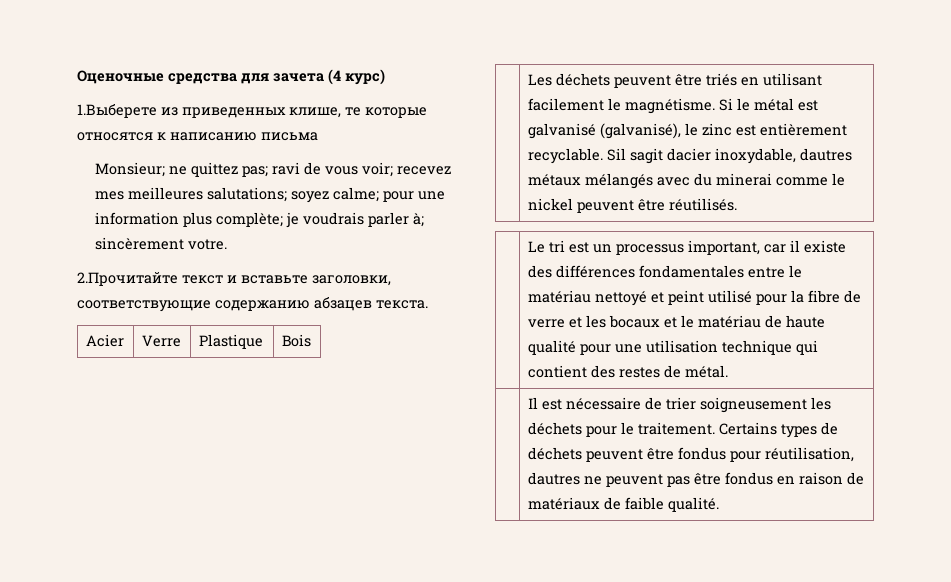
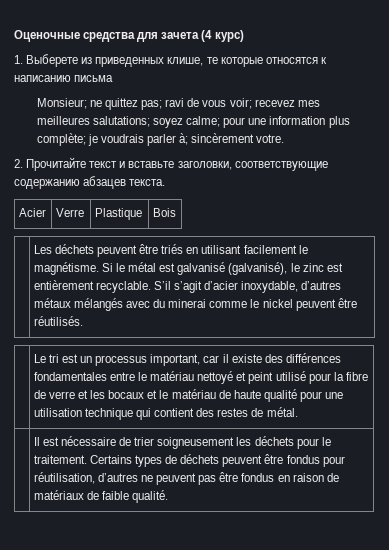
[77,104,157,118] 1.Выберете -> [14,54,79,67] 1. Выберете
[77,272,178,286] 2.Прочитайте -> [14,157,87,171] 2. Прочитайте
[606,148,852,164] Sil sagit dacier inoxydable, dautres -> [154,281,342,293] S’il s’agit d’acier inoxydable, d’autres
[527,472,580,485] dautres -> [97,473,138,482] d’autres

